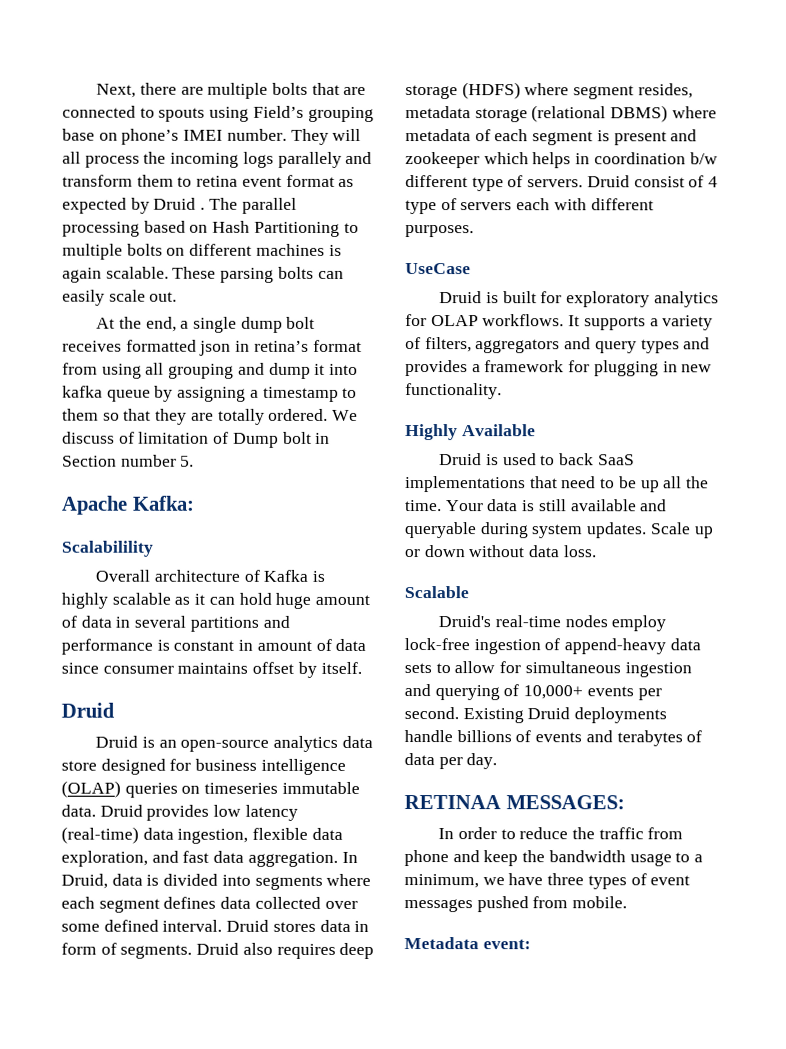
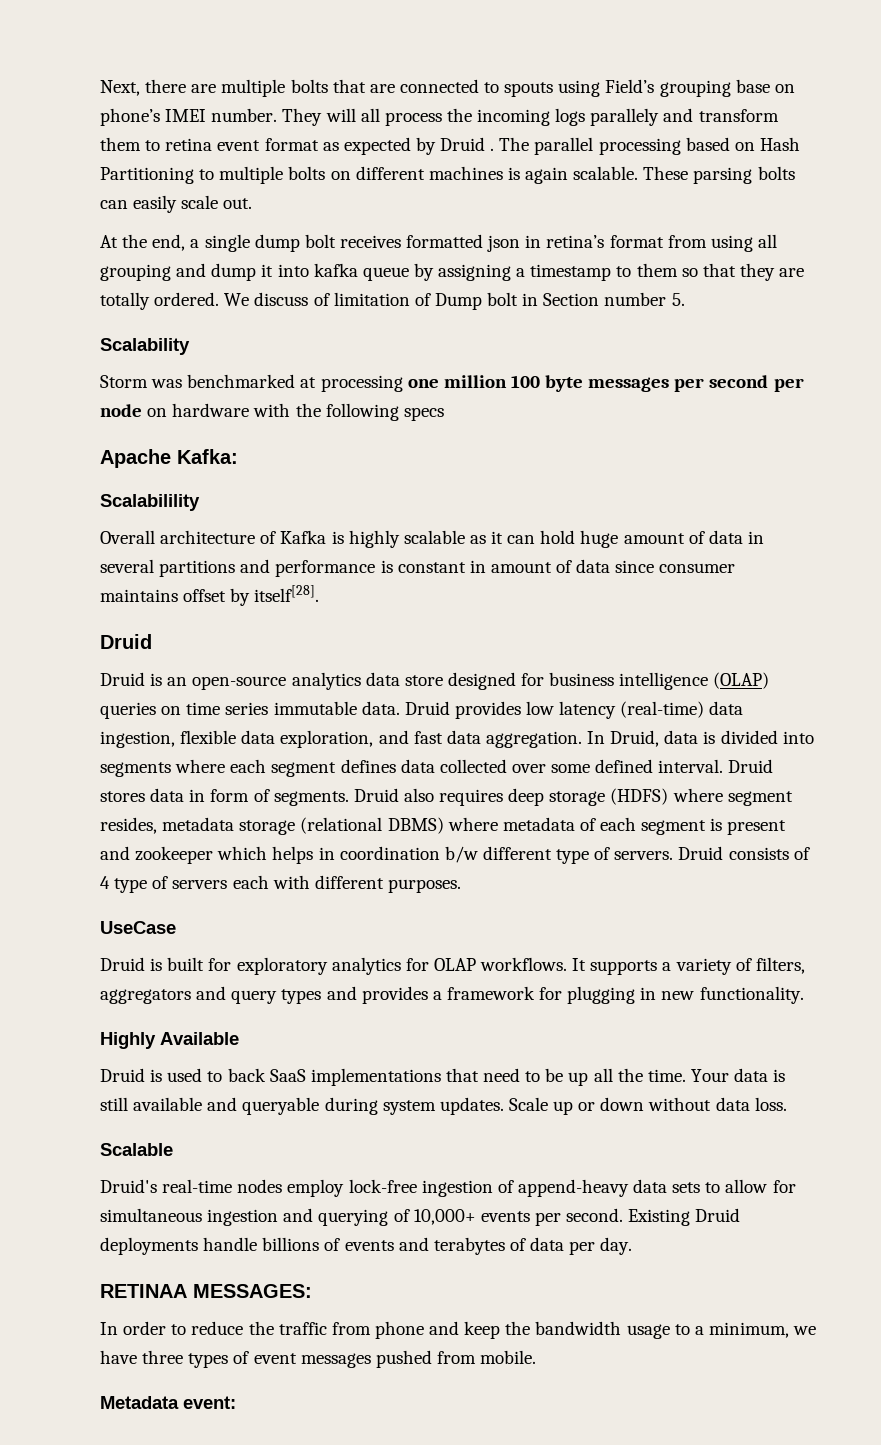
(195, 461) none -> [100,338,190,355] [100,374,804,392] [100,403,444,421] // Scalability // Storm was benchmarked at processing one million 100 byte messages per second per node on hardware with the following specs
[320,661,362,674] itself. -> [254,585,320,602] itself[28].
[204,782,279,794] timeseries -> [186,702,269,715] time series
[633,176,685,188] consist -> [728,847,789,860] consists

